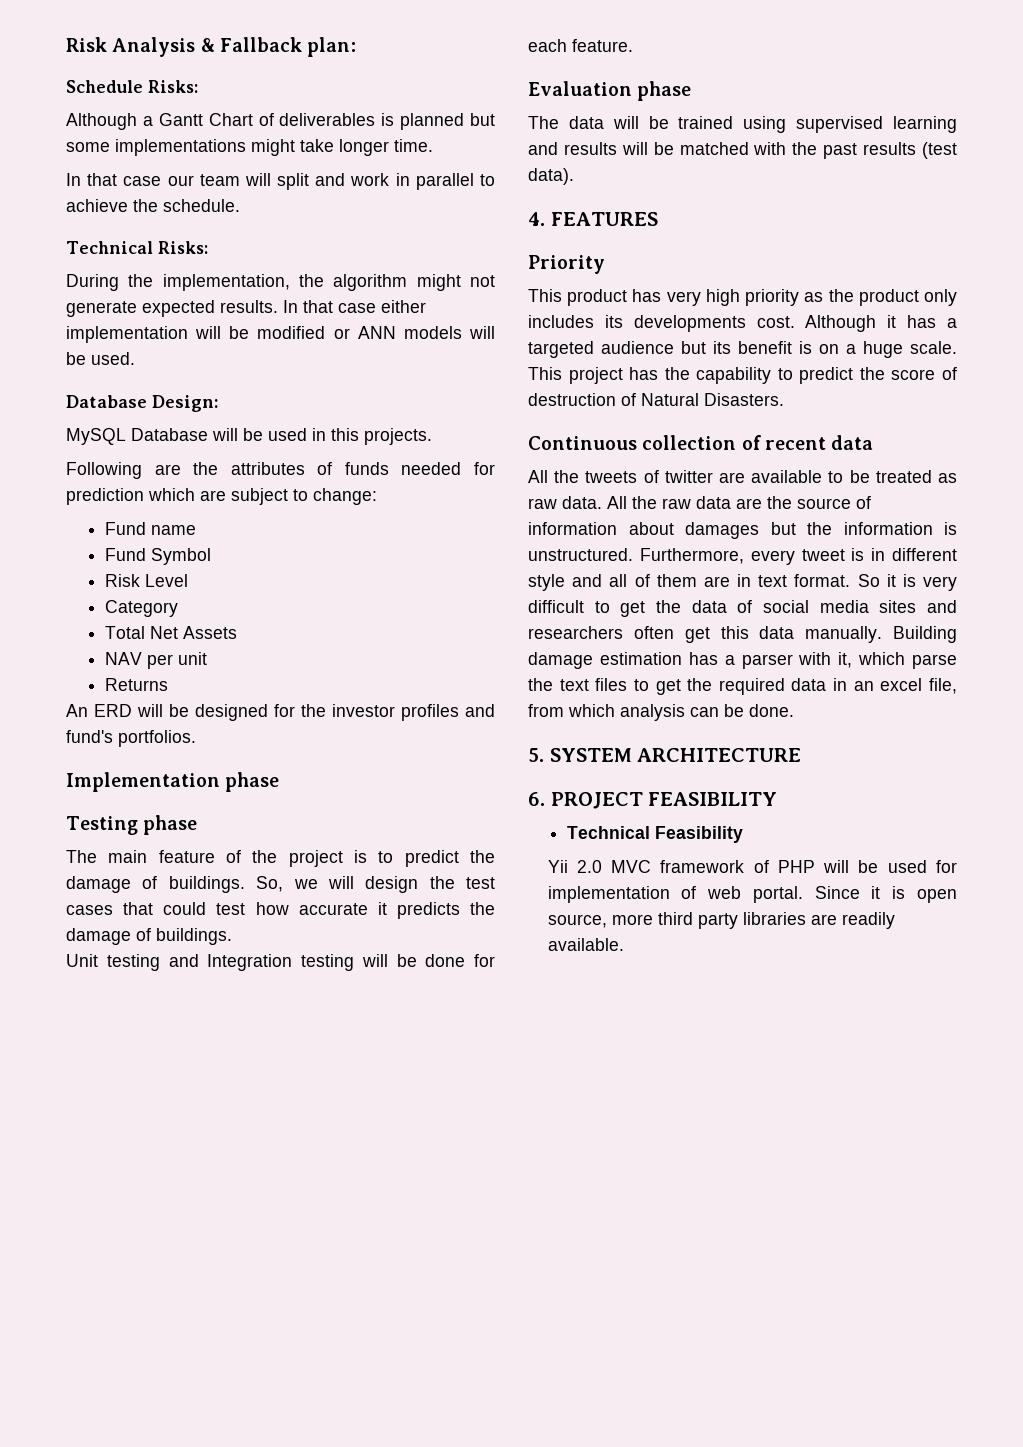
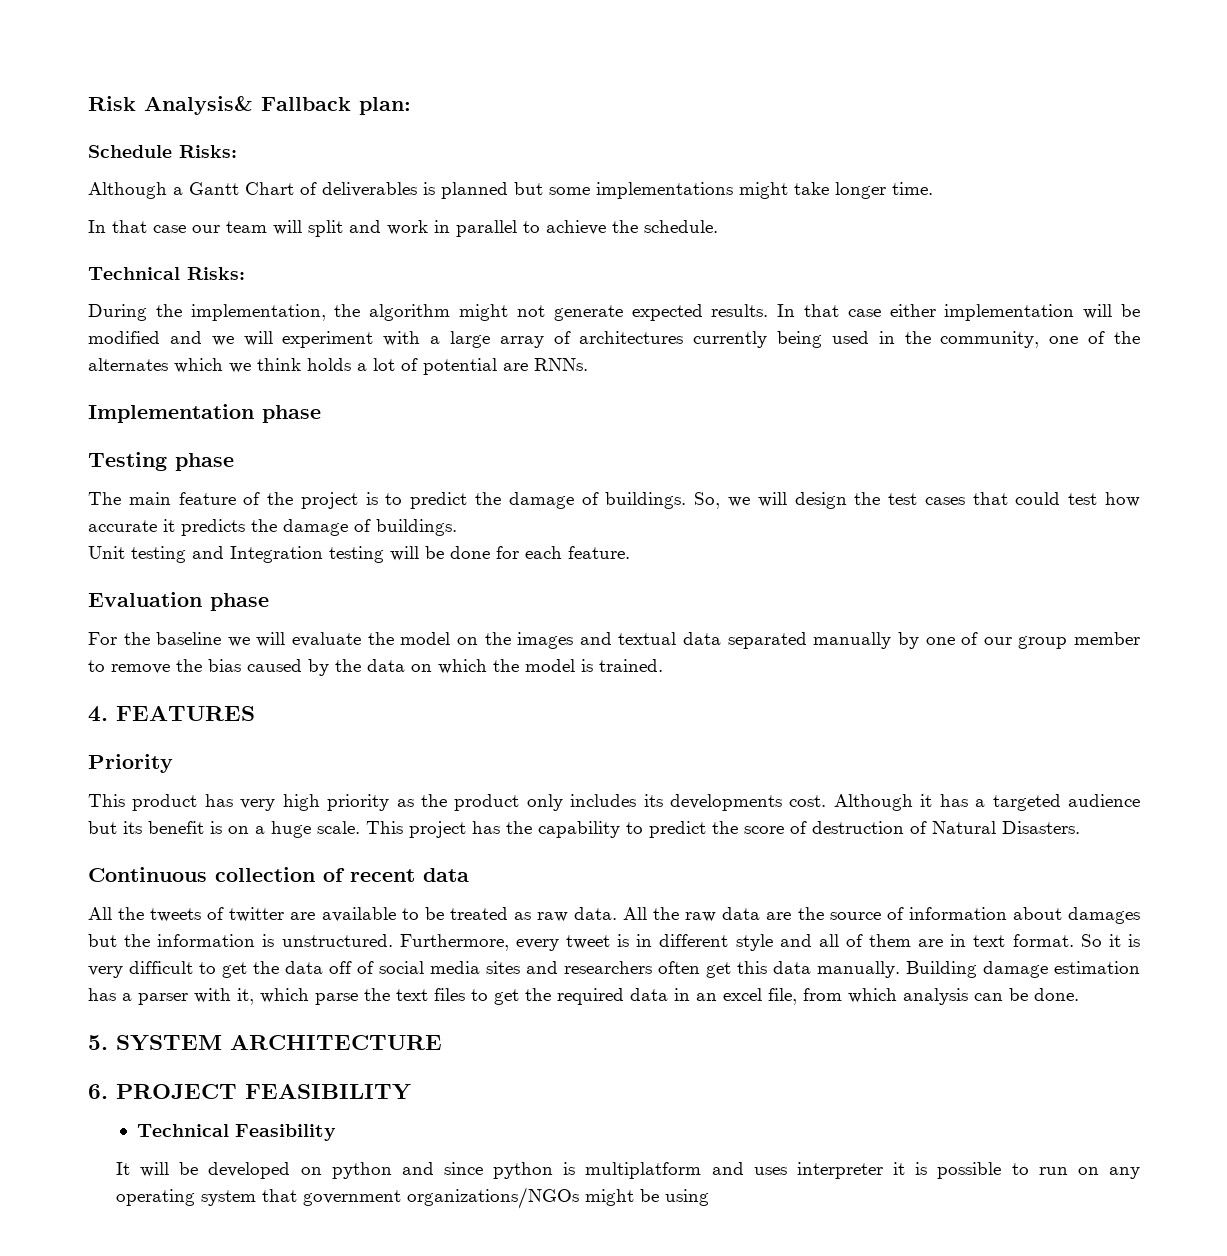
[66,37,215,57] Risk Analysis & -> [88,96,253,115] Risk Analysis&
[333,326,496,339] [66,352,135,365] [66,395,219,412] [66,428,432,445] [66,462,495,479] [66,488,377,505] [104,522,196,535] [104,548,211,565] [104,574,188,587] [104,600,178,617] [104,626,237,639] [104,652,207,669] [104,678,168,691] [66,704,495,721] [66,730,196,747] or ANN models will be used. // Database Design: // MySQL Database will be used in this projects. // Following are the attributes of funds needed for prediction which are subject to change: // Fund name // Fund Symbol // Risk Level // Category // Total Net Assets // NAV per unit // Returns // An ERD will be designed for the investor profiles and fund's portfolios. -> [169,331,1141,348] [88,358,588,375] and we will experiment with a large array of architectures currently being used in the community, one of the alternates which we think holds a lot of potential are RNNs.
[528,116,957,133] [528,142,958,159] [528,168,574,185] The data will be trained using supervised learning and results will be matched with the past results (test data). -> [88,632,1140,649] [88,659,663,676] For the baseline we will evaluate the model on the images and textual data separated manually by one of our group member to remove the bias caused by the data on which the model is trained.
(727, 606) none -> [329,961,352,974] off
[547,860,957,873] [547,886,958,903] [547,912,895,929] [547,938,624,951] Yii 2.0 MVC framework of PHP will be used for implementation of web portal. Since it is open source, more third party libraries are readily available. -> [115,1162,1141,1179] [115,1187,709,1209] It will be developed on python and since python is multiplatform and uses interpreter it is possible to run on any operating system that government organizations/NGOs might be using

